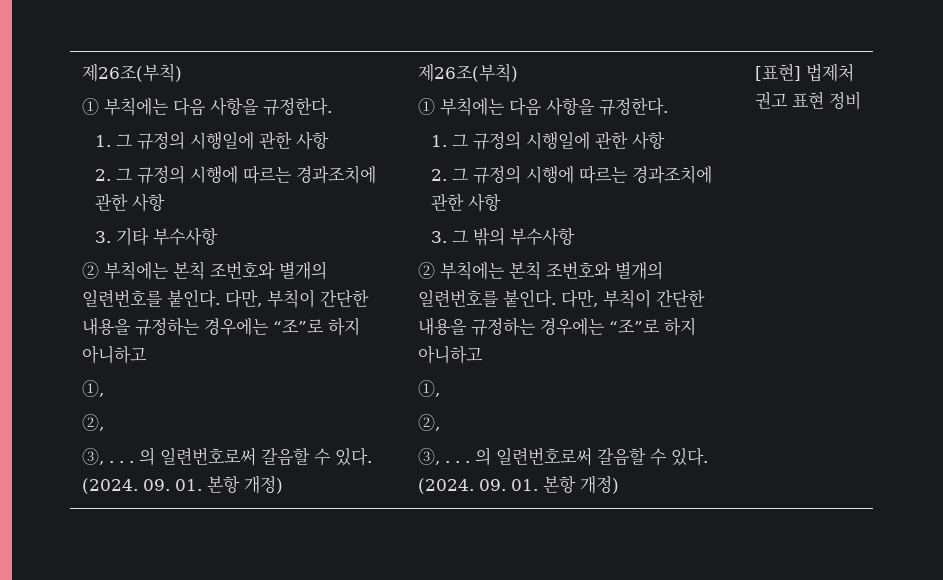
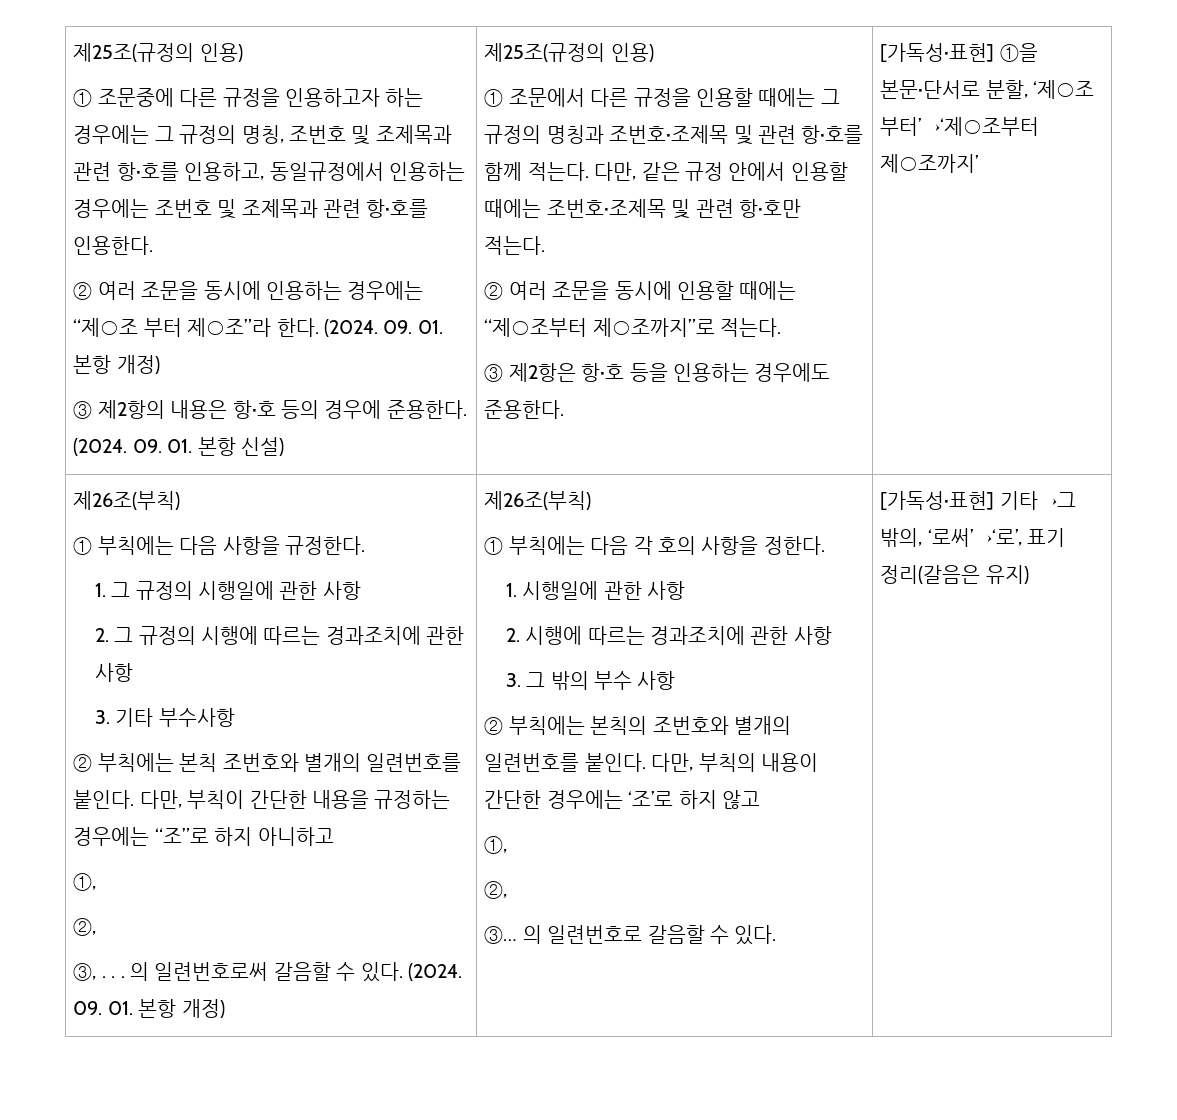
(81, 72) none -> [73,43,243,62] [73,88,424,107] [73,125,452,145] [73,162,465,181] [73,199,429,219] [73,236,154,255] [73,281,424,300] [73,318,443,337] [73,355,160,374] [73,400,467,419] [73,437,284,456] [484,43,654,62] [484,88,840,107] [484,125,864,145] [484,162,848,181] [484,199,801,219] [484,236,546,255] [484,281,797,300] [484,318,782,337] [484,363,831,382] [484,400,565,419] [880,43,1038,62] [880,80,1095,99] [880,117,1040,136] [880,154,979,173] 제25조(규정의 인용) // ① 조문중에 다른 규정을 인용하고자 하는 경우에는 그 규정의 명칭, 조번호 및 조제목과 관련 항·호를 인용하고, 동일규정에서 인용하는 경우에는 조번호 및 조제목과 관련 항·호를 인용한다. // ② 여러 조문을 동시에 인용하는 경우에는 “제○조 부터 제○조”라 한다. (2024. 09. 01. 본항 개정) // ③ 제2항의 내용은 항·호 등의 경우에 준용한다. (2024. 09. 01. 본항 신설) | 제25조(규정의 인용) // ① 조문에서 다른 규정을 인용할 때에는 그 규정의 명칭과 조번호·조제목 및 관련 항·호를 함께 적는다. 다만, 같은 규정 안에서 인용할 때에는 조번호·조제목 및 관련 항·호만 적는다. // ② 여러 조문을 동시에 인용할 때에는 “제○조부터 제○조까지”로 적는다. // ③ 제2항은 항·호 등을 인용하는 경우에도 준용한다. | [가독성·표현] ①을 본문·단서로 분할, ‘제○조 부터’→‘제○조부터 제○조까지’ //
[545,97,668,116] [430,131,665,150] [430,165,521,184] 사항을 규정한다. // 1. 그 규정의 시행일에 관한 사항 // 2. 그 규정의 -> [633,536,825,555] [505,581,686,600] [505,628,520,642] 각 호의 사항을 정한다. // 1. 시행일에 관한 사항 // 2.
[509,227,575,246] [417,261,663,280] [417,289,705,308] [417,317,696,336] [417,345,483,364] [417,380,440,397] [417,414,440,431] [417,447,708,466] [417,475,619,494] [754,63,854,82] [754,91,861,110] 부수사항 // ② 부칙에는 본칙 조번호와 별개의 일련번호를 붙인다. 다만, 부칙이 간단한 내용을 규정하는 경우에는 “조”로 하지 아니하고 // ①, // ②, // ③, . . . 의 일련번호로써 갈음할 수 있다. (2024. 09. 01. 본항 개정) | [표현] 법제처 권고 표현 정비 -> [594,671,676,690] [484,716,791,735] [484,753,818,772] [484,790,760,809] [484,836,508,854] [484,881,508,899] [484,925,777,945] [880,491,1076,510] [880,528,1066,547] [880,565,1029,584] 부수 사항 // ② 부칙에는 본칙의 조번호와 별개의 일련번호를 붙인다. 다만, 부칙의 내용이 간단한 경우에는 ‘조’로 하지 않고 // ①, // ②, // ③… 의 일련번호로 갈음할 수 있다. | [가독성·표현] 기타→그 밖의, ‘로써’→‘로’, 표기 정리(갈음은 유지)

